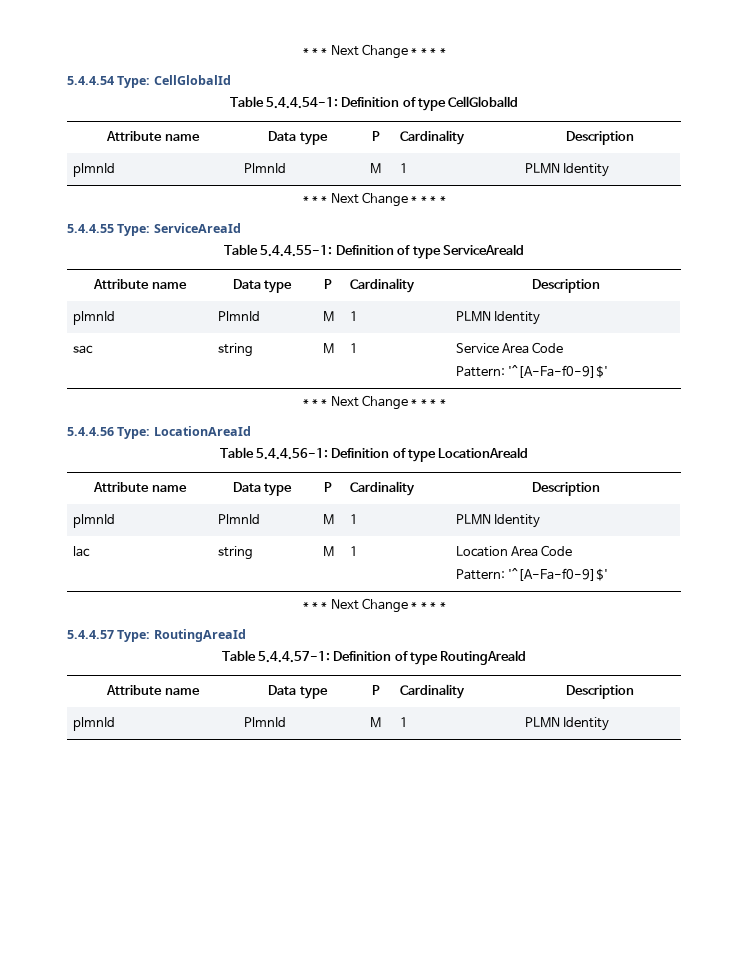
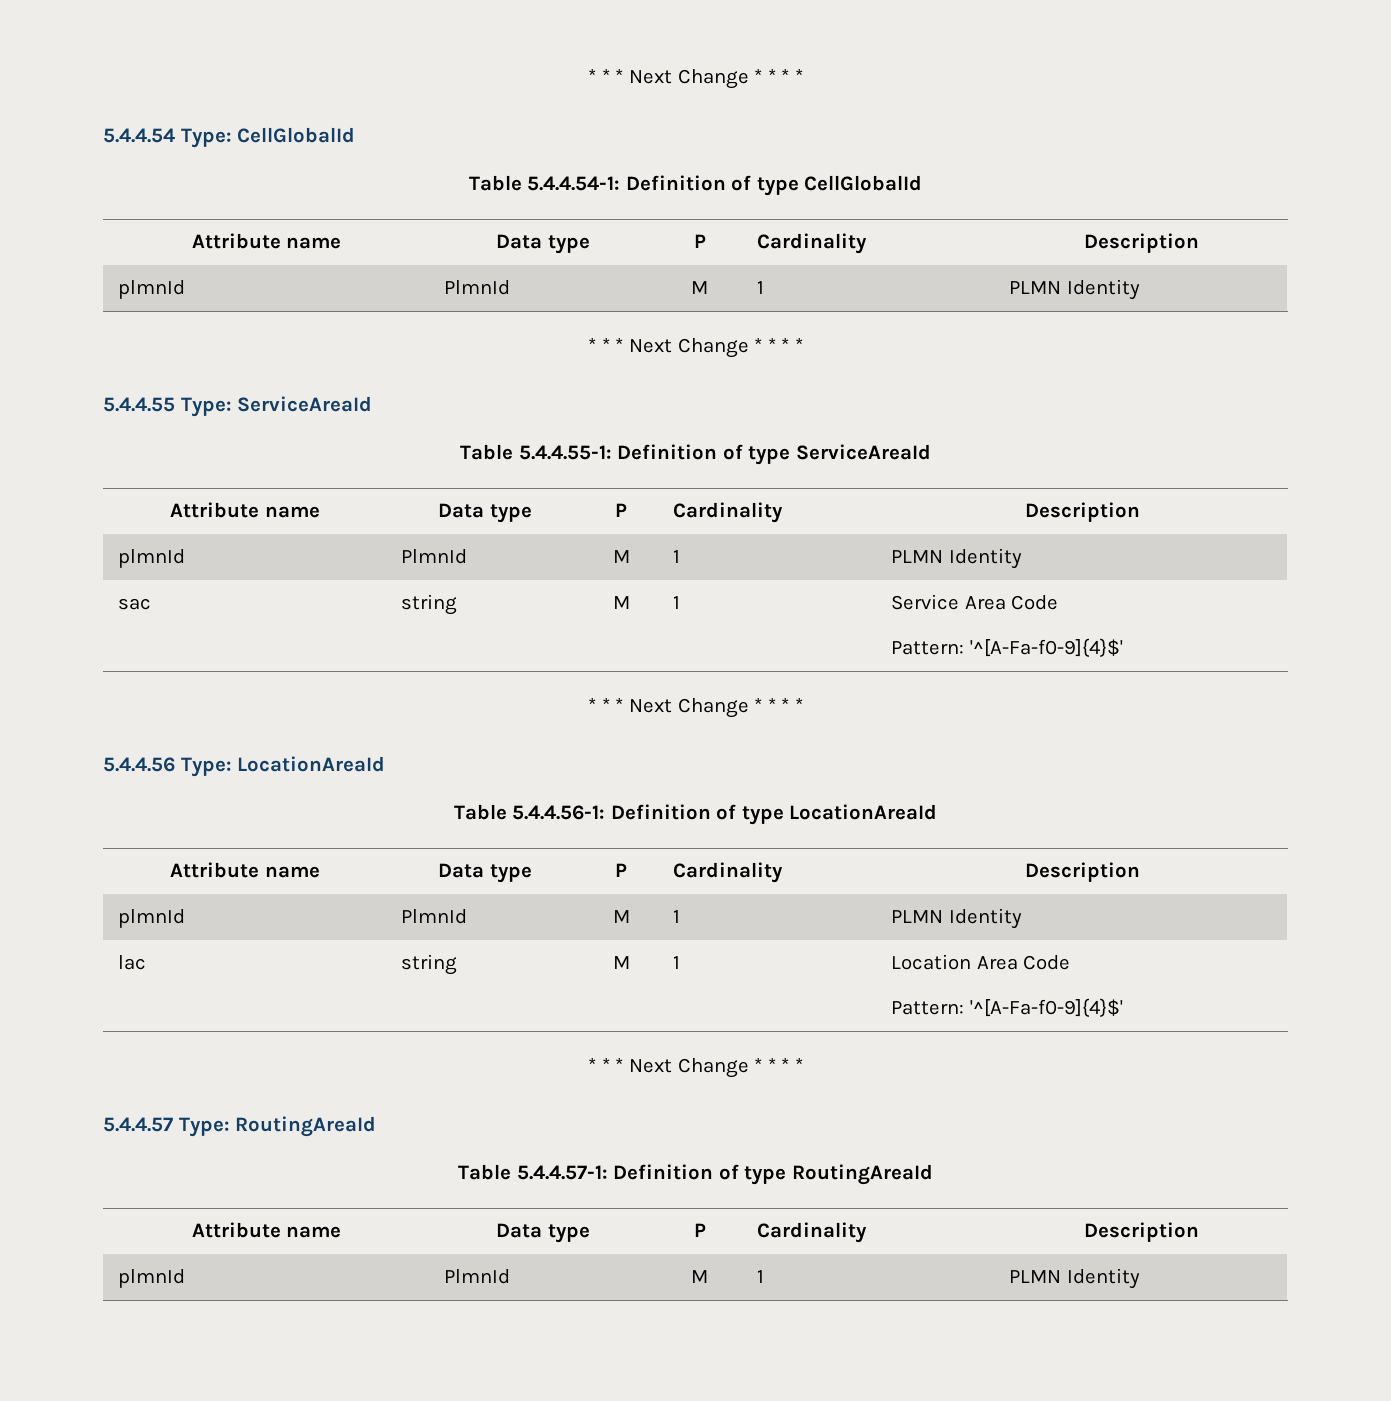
[508,365,609,378] '^[A-Fa-f0-9]$' -> [969,638,1123,657] '^[A-Fa-f0-9]{4}$'
[508,568,609,581] '^[A-Fa-f0-9]$' -> [969,998,1123,1017] '^[A-Fa-f0-9]{4}$'

